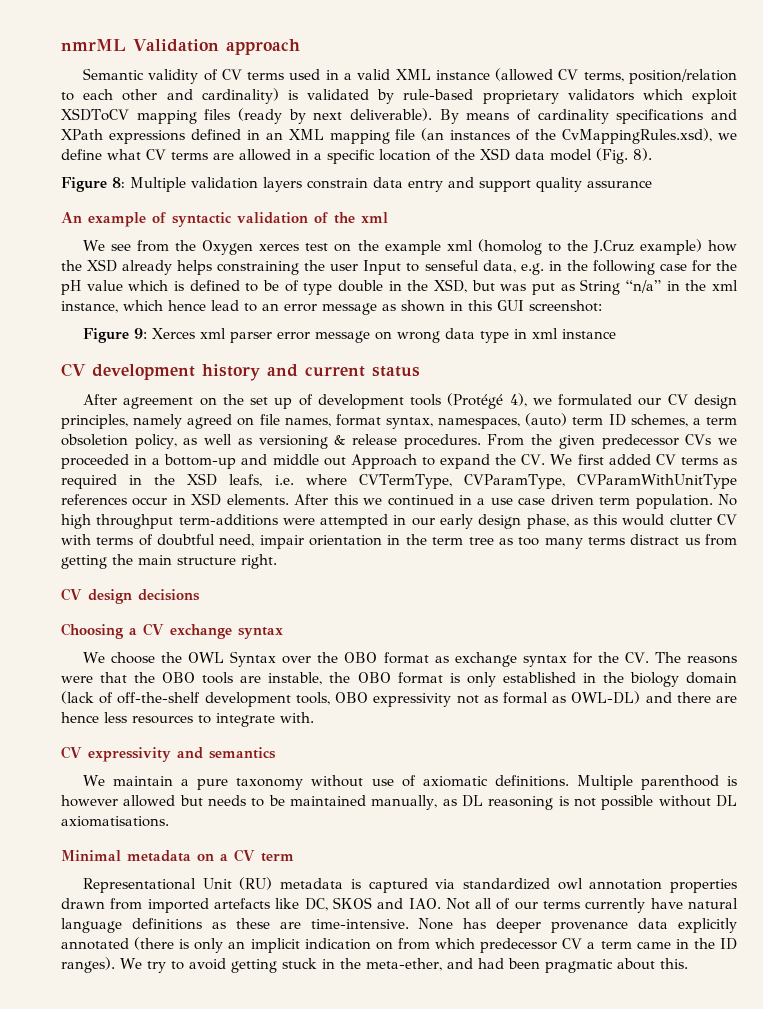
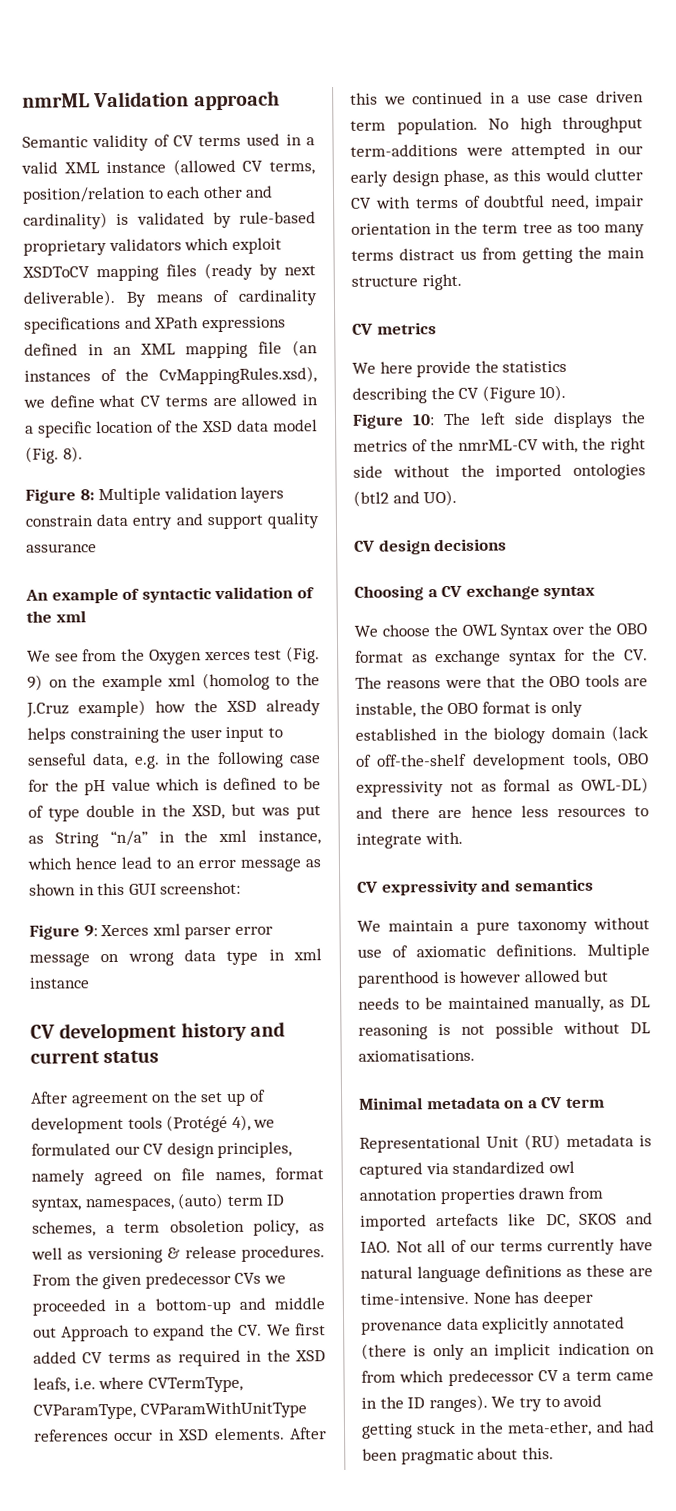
(329, 247) none -> [286,646,320,664] [27,674,43,691] (Fig. 9)
[363,260,402,275] Input -> [225,726,265,742] input
(277, 561) none -> [352,322,437,335] [352,360,568,378] [352,384,567,404] [352,411,646,429] [353,437,646,454] [353,463,646,481] [353,489,458,507] // CV metrics // We here provide the statistics describing the CV (Figure 10). // Figure 10: The left side displays the metrics of the nmrML-CV with, the right side without the imported ontologies (btl2 and UO).

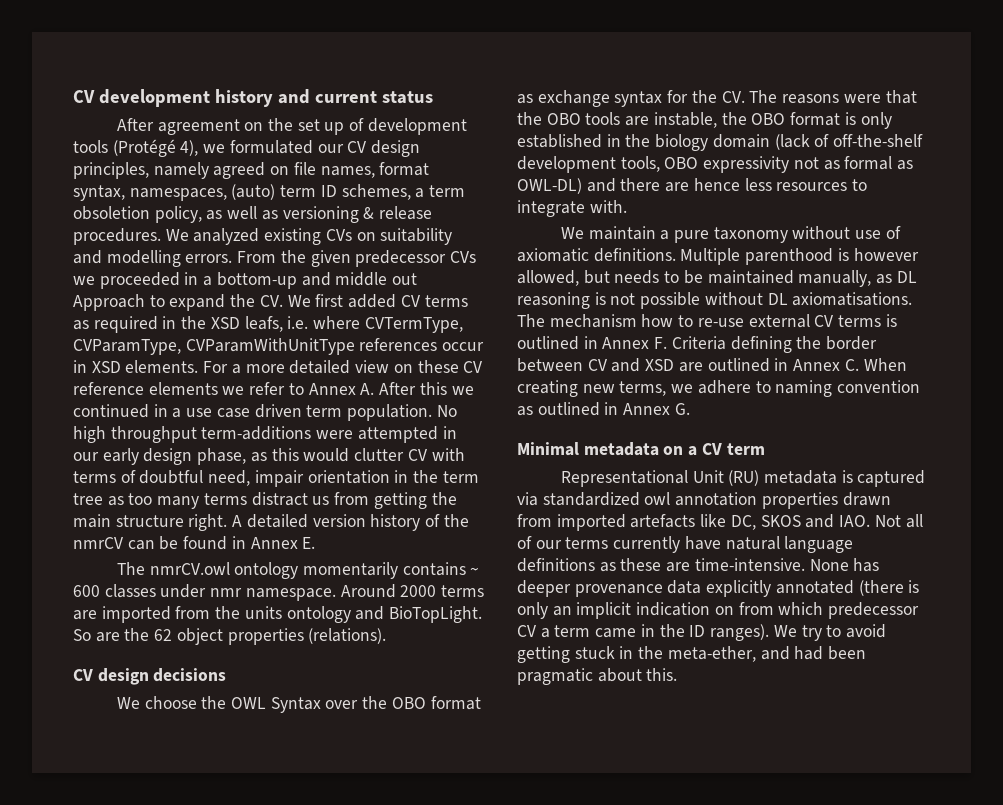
[22,90,280,111] [22,133,315,152] [21,158,315,176] [22,185,274,204] [23,211,316,230] [23,237,282,256] [22,262,316,282] [23,289,317,307] [24,316,286,334] [24,340,318,359] [24,366,317,385] [23,393,319,408] [25,419,318,438] [25,446,83,464] [25,486,285,505] [25,512,319,530] [26,543,97,553] [25,586,315,604] [26,610,86,623] [27,646,320,665] [27,672,320,692] [26,699,321,718] [27,726,283,744] [27,751,321,769] [28,777,321,796] [28,803,321,822] [28,829,321,848] [27,856,321,872] [29,881,242,896] [29,923,273,940] [29,948,322,967] [29,977,90,989] nmrML Validation approach // Semantic validity of CV terms used in a valid XML instance (allowed CV terms, position/relation to each other and cardinality) is validated by rule-based proprietary validators which exploit XSDToCV mapping files (ready by next deliverable). By means of cardinality specifications and XPath expressions defined in an XML mapping file (an instances of the CvMappingRules.xsd), we define what CV terms are allowed in a specific location of the XSD data model (Fig. 8). // Figure 8: Multiple validation layers constrain data entry and support quality assurance // An example of syntactic validation of the xml // We see from the Oxygen xerces test (Fig. 9) on the example xml (homolog to the J.Cruz example) how the XSD already helps constraining the user input to senseful data, e.g. in the following case for the pH value which is defined to be of type double in the XSD, but was put as String “n/a” in the xml instance, which hence lead to an error message as shown in this GUI screenshot: // Figure 9: Xerces xml parser error message on wrong data type in xml instance // -> (73, 96) none
(325, 1253) none -> [165,228,453,245] [73,250,233,267] We analyzed existing CVs on suitability and modelling errors.
(285, 1434) none -> [203,360,483,374] [73,382,375,395] For a more detailed view on these CV reference elements we refer to Annex A.
[352,322,437,335] [352,360,568,378] [352,384,567,404] [352,411,646,429] [353,437,646,454] [353,463,646,481] [353,489,458,507] [354,538,508,555] [354,584,596,601] // CV metrics // We here provide the statistics describing the CV (Figure 10). // Figure 10: The left side displays the metrics of the nmrML-CV with, the right side without the imported ontologies (btl2 and UO). // CV design decisions // Choosing a CV exchange syntax -> [232,514,469,531] [73,536,316,550] [116,562,480,579] [73,584,485,601] [73,606,483,623] [73,628,387,645] [73,668,227,685] A detailed version history of the nmrCV can be found in Annex E. // The nmrCV.owl ontology momentarily contains ~ 600 classes under nmr namespace. Around 2000 terms are imported from the units ontology and BioTopLight. So are the 62 object properties (relations). // CV design decisions
[357,878,594,896] // CV expressivity and semantics -> (627, 206) none
[523,969,581,983] allowed -> [517,270,579,286] allowed,
(475, 1055) none -> [517,314,897,328] [517,336,878,353] [517,358,907,372] [517,380,921,397] [517,402,690,416] The mechanism how to re-use external CV terms is outlined in Annex F. Criteria defining the border between CV and XSD are outlined in Annex C. When creating new terms, we adhere to naming convention as outlined in Annex G.

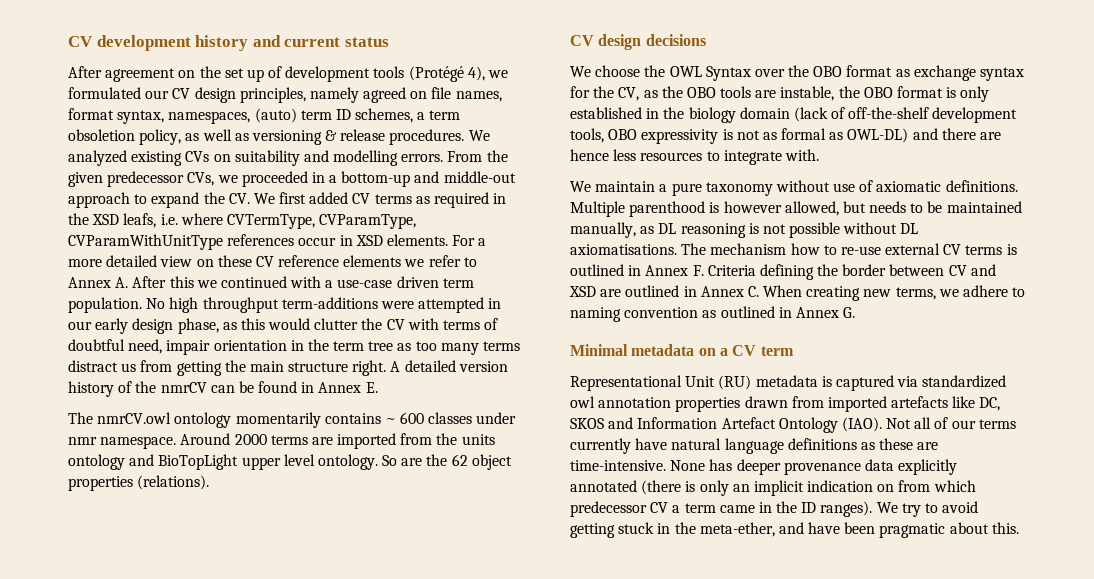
[450,251,477,263] CVs -> [187,172,215,186] CVs,
[335,272,418,286] [73,294,145,311] middle out Approach -> [443,171,516,183] [68,192,130,208] middle-out approach
[153,404,250,418] in a use case -> [290,276,393,288] with a use-case
(405, 454) none -> [361,318,383,330] the
[389,606,483,623] BioTopLight. -> [158,454,378,470] BioTopLight upper level ontology.
[721,90,917,104] CV. The reasons were that -> [618,87,658,101] CV, as
(790, 164) none -> [722,129,733,140] is
[839,515,871,527] IAO. -> [637,417,882,433] Information Artefact Ontology (IAO).
[794,646,824,660] had -> [808,522,841,534] have

